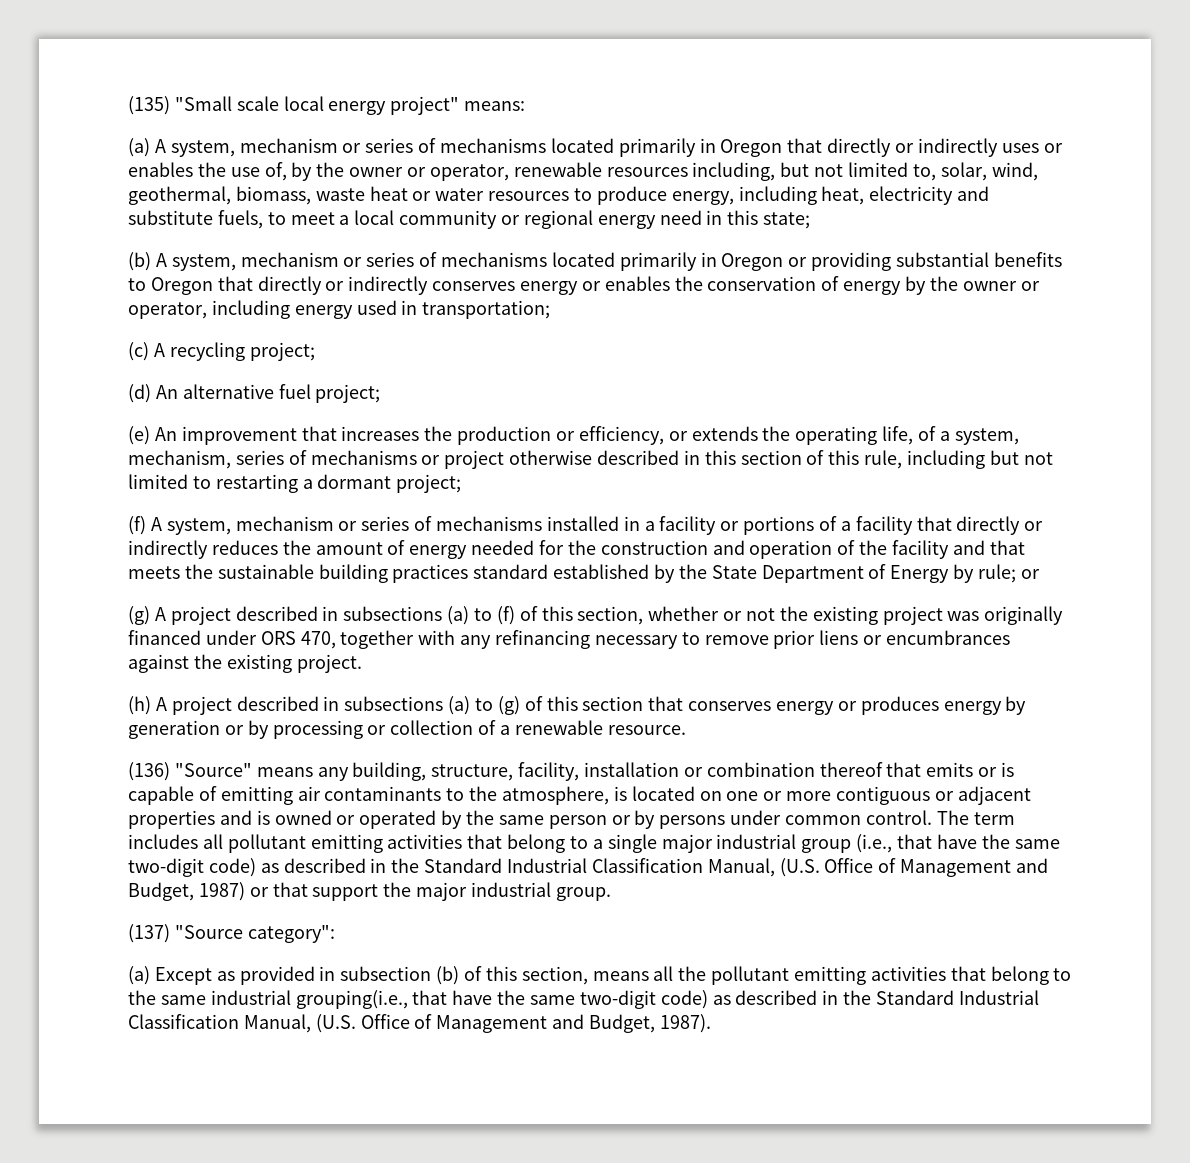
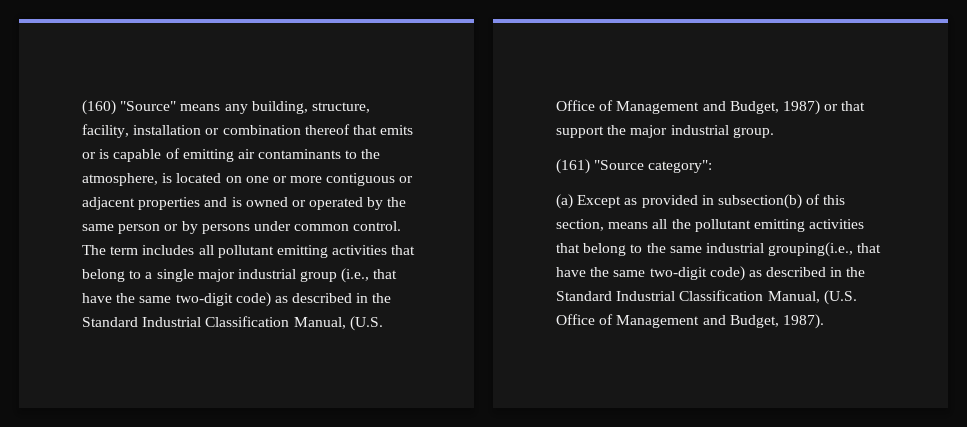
[128,96,526,115] [128,138,1063,157] [128,162,1038,181] [128,186,990,205] [128,210,811,229] [128,252,1062,271] [128,276,1040,295] [128,300,551,319] [128,342,315,361] [128,384,381,403] [128,426,1019,445] [128,450,1053,469] [128,474,462,493] [128,516,1044,535] [128,540,1025,559] [128,564,1040,583] [128,606,1064,625] [128,630,1011,649] [128,654,362,673] [128,696,1027,715] [128,720,686,739] [128,762,170,781] (135) "Small scale local energy project" means: // (a) A system, mechanism or series of mechanisms located primarily in Oregon that directly or indirectly uses or enables the use of, by the owner or operator, renewable resources including, but not limited to, solar, wind, geothermal, biomass, waste heat or water resources to produce energy, including heat, electricity and substitute fuels, to meet a local community or regional energy need in this state; // (b) A system, mechanism or series of mechanisms located primarily in Oregon or providing substantial benefits to Oregon that directly or indirectly conserves energy or enables the conservation of energy by the owner or operator, including energy used in transportation; // (c) A recycling project; // (d) An alternative fuel project; // (e) An improvement that increases the production or efficiency, or extends the operating life, of a system, mechanism, series of mechanisms or project otherwise described in this section of this rule, including but not limited to restarting a dormant project; // (f) A system, mechanism or series of mechanisms installed in a facility or portions of a facility that directly or indirectly reduces the amount of energy needed for the construction and operation of the facility and that meets the sustainable building practices standard established by the State Department of Energy by rule; or // (g) A project described in subsections (a) to (f) of this section, whether or not the existing project was originally financed under ORS 470, together with any refinancing necessary to remove prior liens or encumbrances against the existing project. // (h) A project described in subsections (a) to (g) of this section that conserves energy or produces energy by generation or by processing or collection of a renewable resource. // (136) -> [82,100,116,115] (160)
[128,924,170,943] (137) -> [556,159,590,174] (161)
[340,966,460,985] subsection (b) -> [717,194,802,209] subsection(b)

